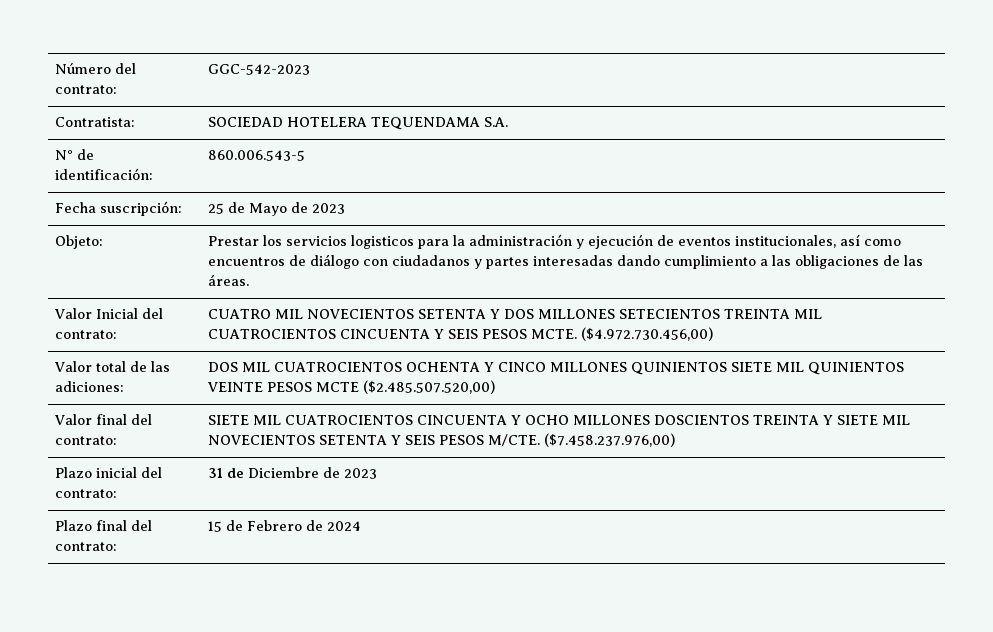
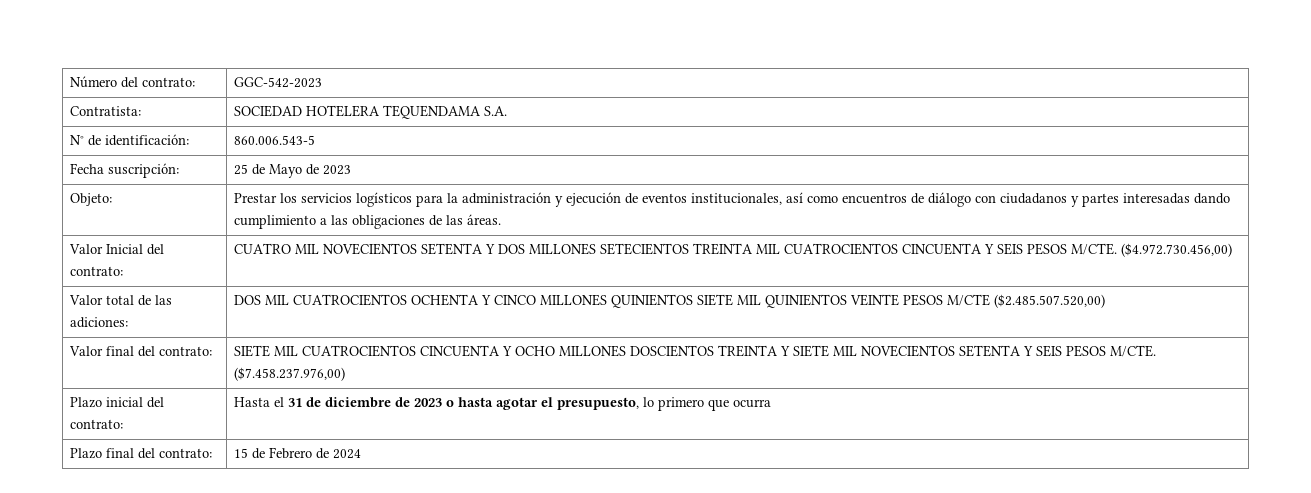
[351,235,415,249] logisticos -> [356,192,413,207] logísticos
[531,329,578,339] MCTE. -> [1071,243,1118,255] M/CTE.
[316,382,360,392] MCTE -> [947,294,991,306] M/CTE
(118, 493) none -> [234,397,285,407] Hasta el
[248,467,378,479] Diciembre de 2023 -> [325,397,772,411] diciembre de 2023 o hasta agotar el presupuesto, lo primero que ocurra

